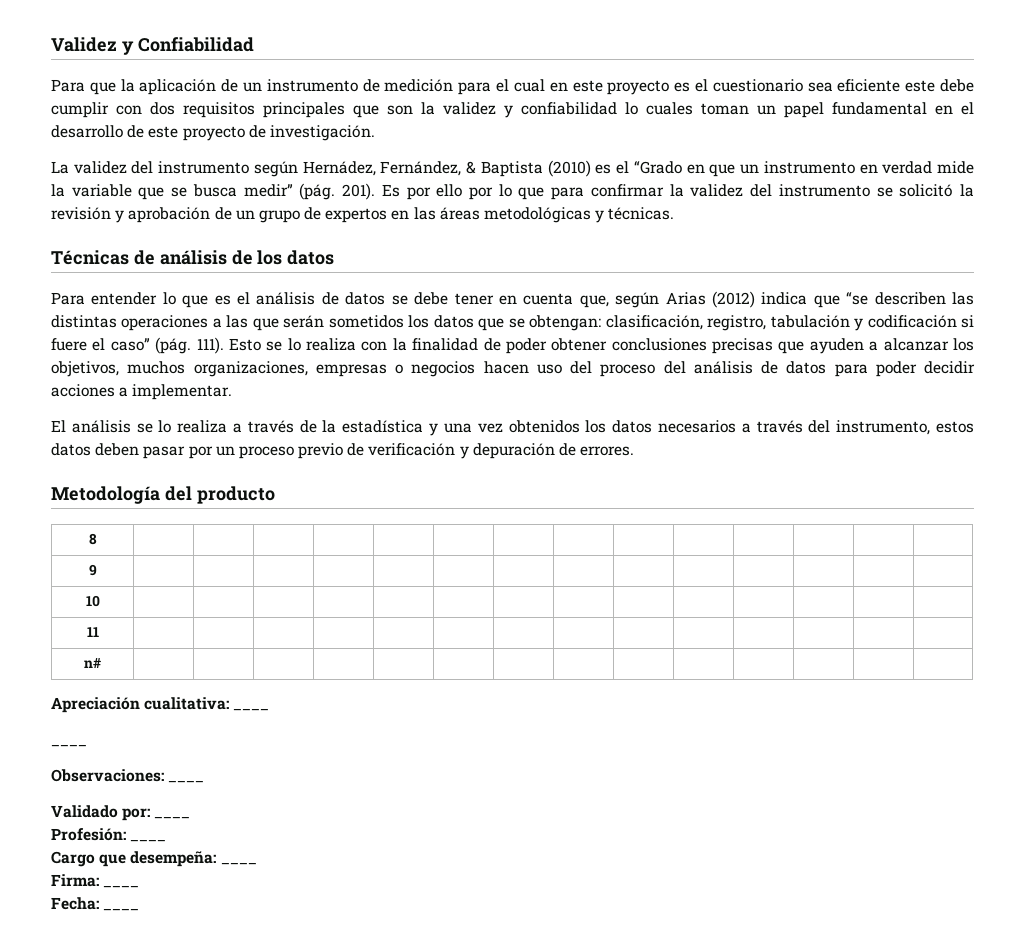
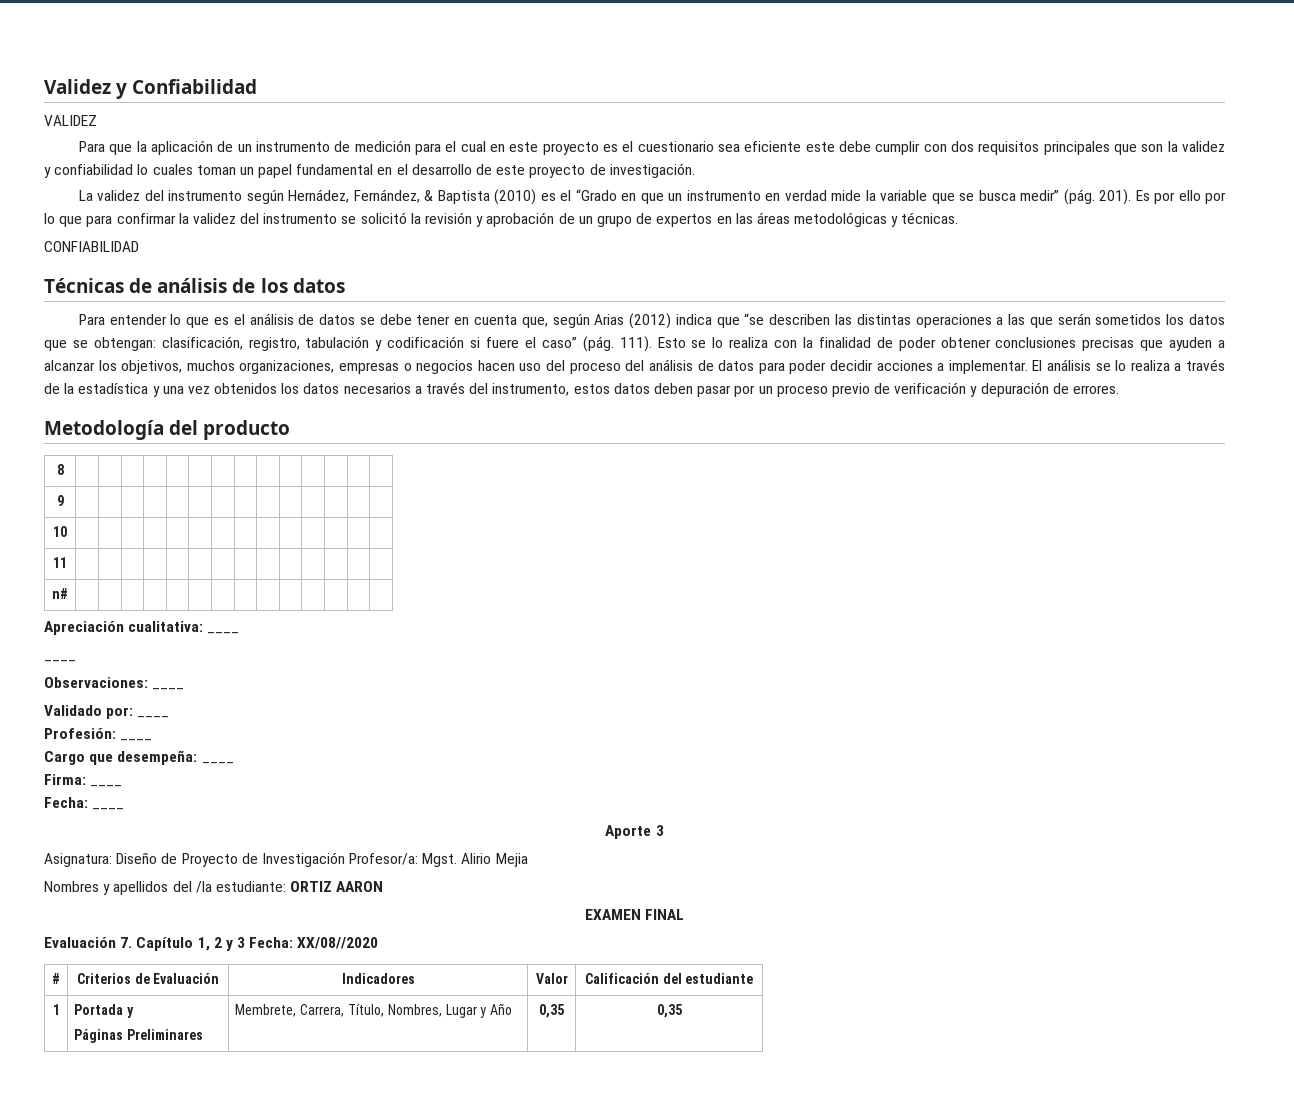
(254, 44) none -> [44,115,97,126] // VALIDEZ
(675, 213) none -> [44,241,139,252] // CONFIABILIDAD
(233, 392) // -> (1028, 367) none
(140, 910) none -> [605,825,664,839] [44,852,528,867] [44,881,384,895] [584,909,685,920] [44,937,379,951] [52,973,60,984] [76,973,220,984] [341,973,415,984] [535,973,568,984] [584,973,754,984] [52,1004,60,1015] [74,1004,135,1018] [74,1029,204,1043] [235,1003,513,1018] [539,1004,564,1018] [656,1004,682,1018] // Aporte 3 // Asignatura: Diseño de Proyecto de Investigación Profesor/a: Mgst. Alirio Mejia // Nombres y apellidos del /la estudiante: ORTIZ AARON // EXAMEN FINAL // Evaluación 7. Capítulo 1, 2 y 3 Fecha: XX/08//2020 // # | Criterios de Evaluación | Indicadores | Valor | Calificación del estudiante // 1 | Portada y // Páginas Preliminares | Membrete, Carrera, Título, Nombres, Lugar y Año | 0,35 | 0,35

